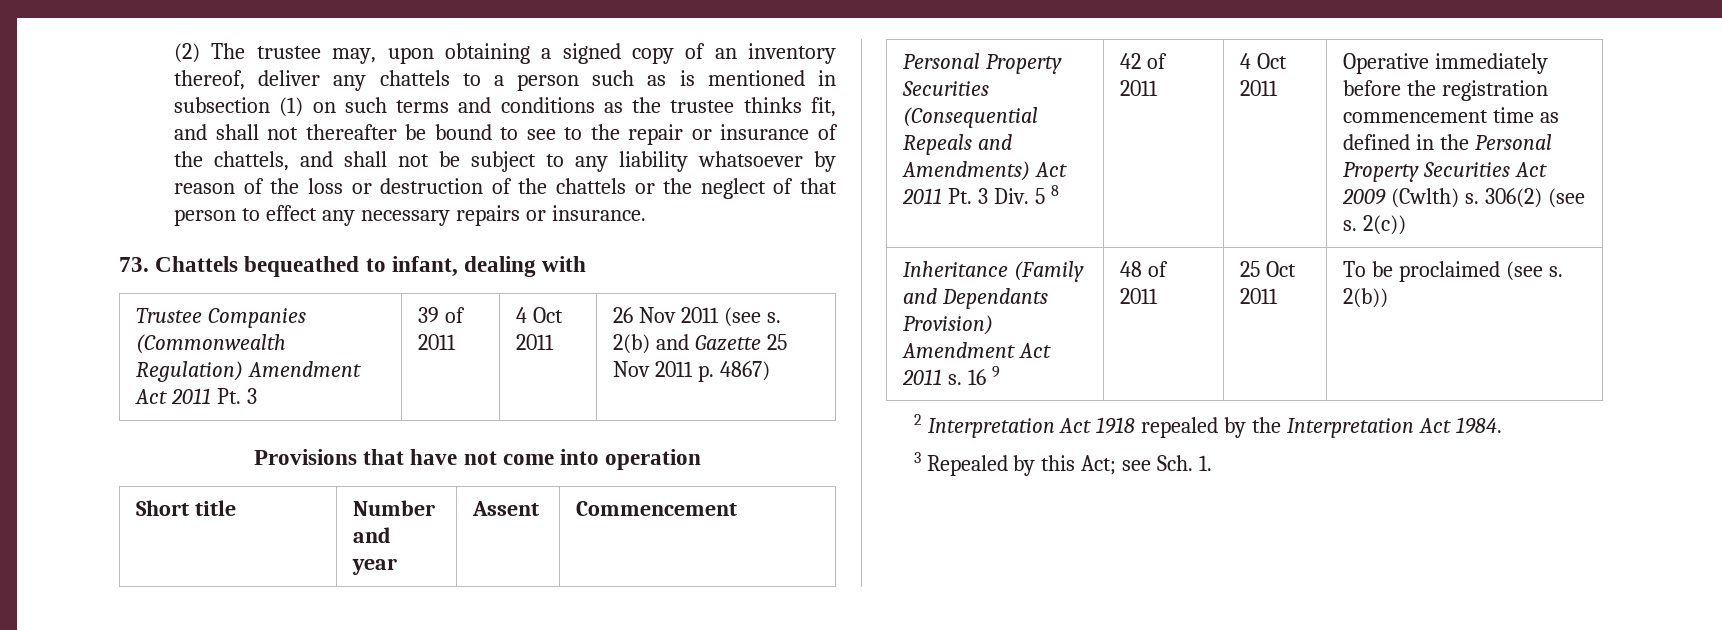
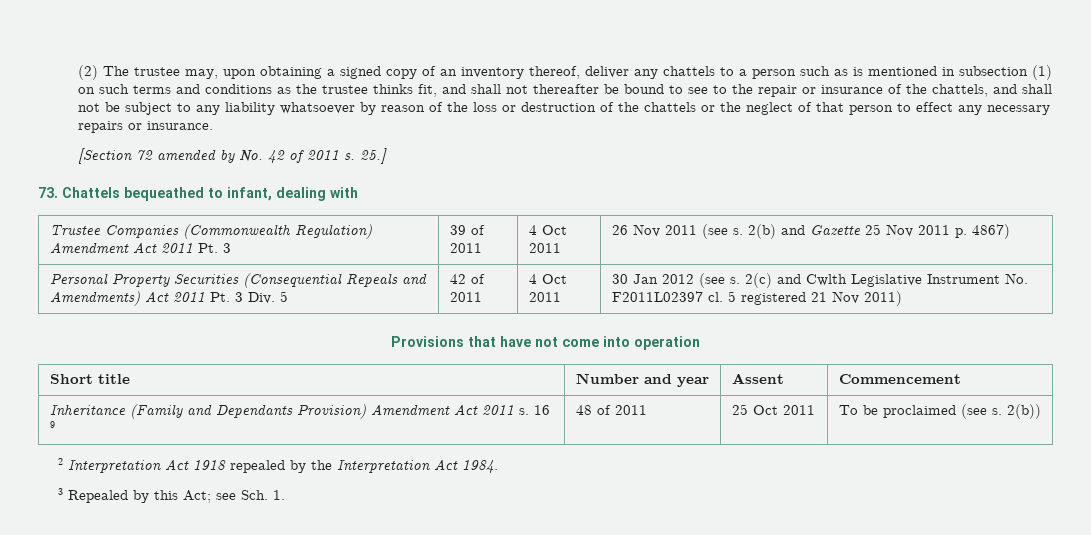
(646, 213) none -> [78,148,388,164] // [Section 72 amended by No. 42 of 2011 s. 25.]
(771, 371) none -> [49,273,427,288] [49,291,288,306] [449,274,485,284] [449,292,482,302] [528,274,567,284] [528,292,561,302] [611,273,1028,288] [611,291,902,306] // Personal Property Securities (Consequential Repeals and Amendments) Act 2011 Pt. 3 Div. 5 | 42 of 2011 | 4 Oct 2011 | 30 Jan 2012 (see s. 2(c) and Cwlth Legislative Instrument No. F2011L02397 cl. 5 registered 21 Nov 2011)
[903,53,1063,74] [902,81,990,96] [903,107,1039,128] [903,134,1013,155] [902,161,1068,181] [902,185,1060,204] [1120,53,1168,69] [1120,80,1159,96] [1240,53,1288,69] [1240,80,1279,96] [1343,53,1549,74] [1343,80,1549,101] [1343,107,1560,123] [1343,134,1553,150] [1343,162,1548,182] [1342,188,1586,208] [1343,215,1407,235] // Personal Property Securities (Consequential Repeals and Amendments) Act 2011 Pt. 3 Div. 5 8 | 42 of 2011 | 4 Oct 2011 | Operative immediately before the registration commencement time as defined in the Personal Property Securities Act 2009 (Cwlth) s. 306(2) (see s. 2(c)) -> (961, 379) none

